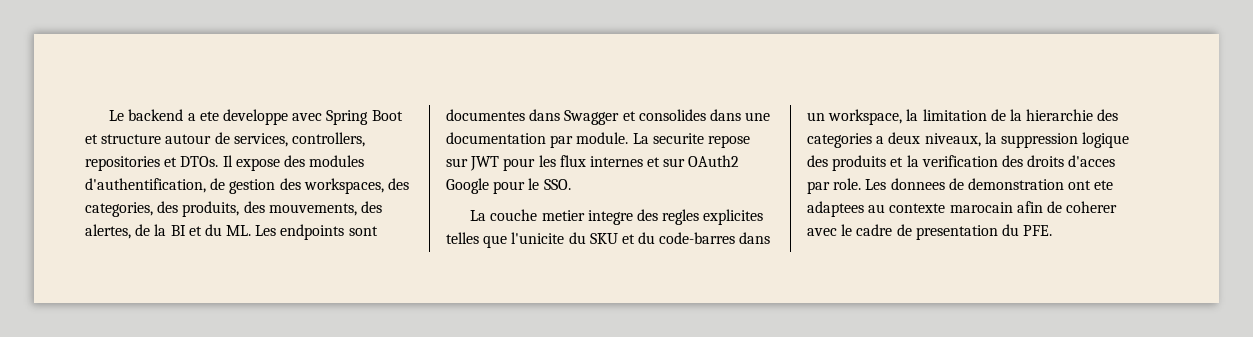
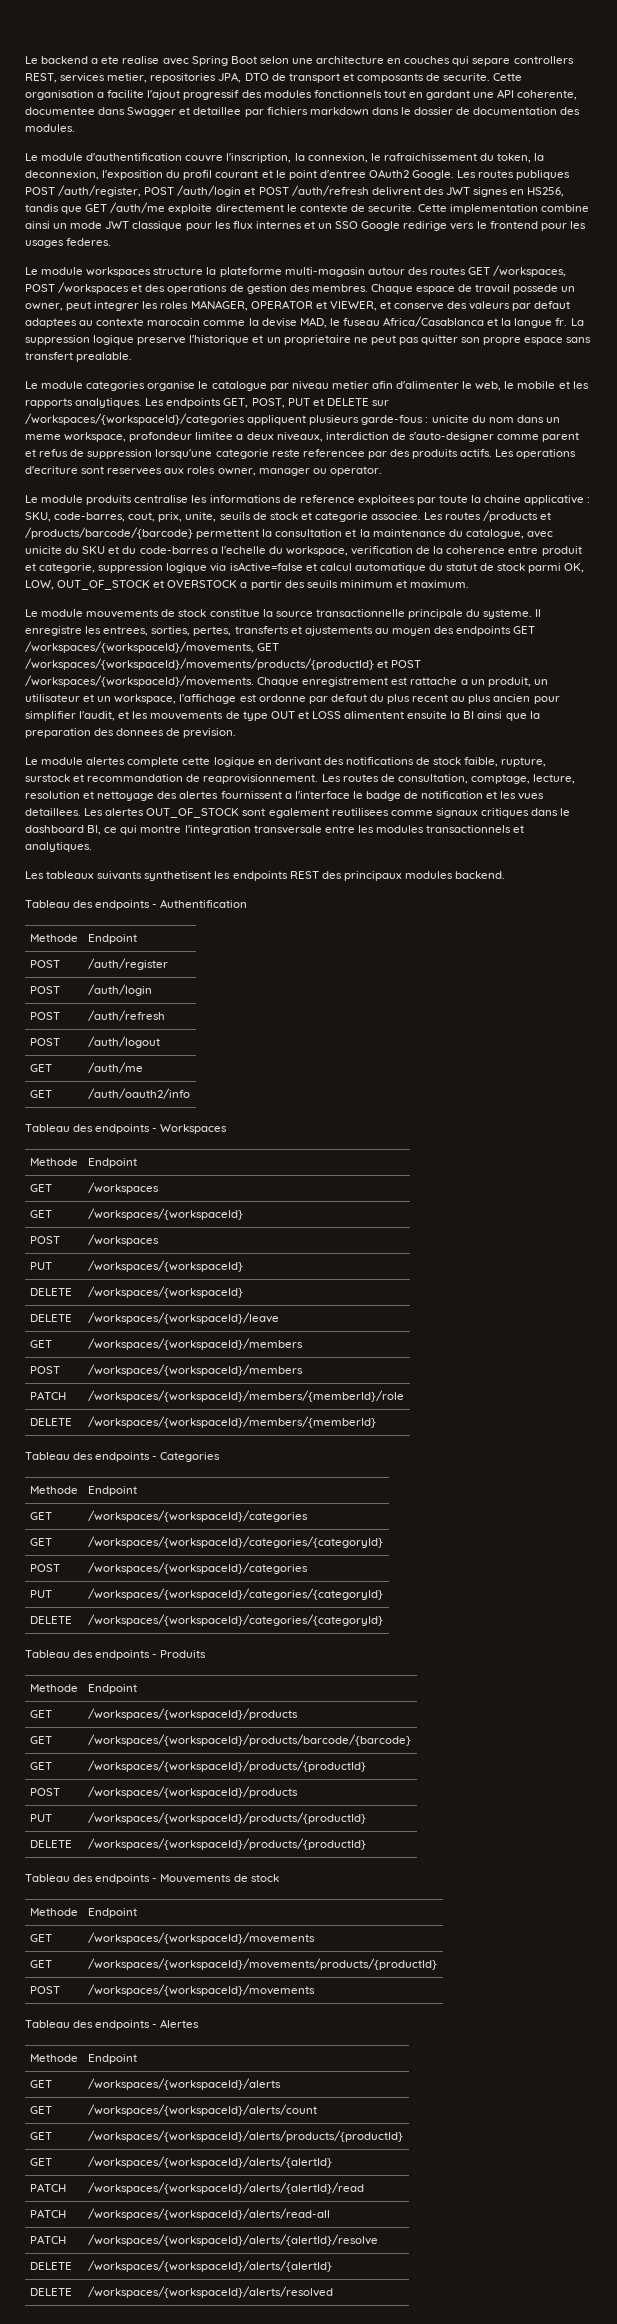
[222,109,288,125] developpe -> [122,56,160,64] realise
[85,132,365,147] [85,155,365,171] [85,178,409,194] [85,201,382,217] [85,224,378,240] [446,109,771,125] [446,132,750,148] [446,156,500,171] et structure autour de services, controllers, repositories et DTOs. Il expose des modules d'authentification, de gestion des workspaces, des categories, des produits, des mouvements, des alertes, de la BI et du ML. Les endpoints sont documentes dans Swagger et consolides dans une documentation par module. La securite repose sur JWT -> [259,56,574,66] [25,72,523,83] [25,89,578,100] [25,107,581,117] [25,124,75,132] [25,153,545,163] [25,169,571,180] [25,185,565,197] [25,202,590,214] [25,221,183,231] selon une architecture en couches qui separe controllers REST, services metier, repositories JPA, DTO de transport et composants de securite. Cette organisation a facilite l'ajout progressif des modules fonctionnels tout en gardant une API coherente, documentee dans Swagger et detaillee par fichiers markdown dans le dossier de documentation des modules. // Le module d'authentification couvre l'inscription, la connexion, le rafraichissement du token, la deconnexion, l'exposition du profil courant et le point d'entree OAuth2 Google. Les routes publiques POST /auth/register, POST /auth/login et POST /auth/refresh delivrent des JWT signes en HS256, tandis que GET /auth/me exploite directement le contexte de securite. Cette implementation combine ainsi un mode JWT classique
[663,155,740,167] [446,178,571,194] [470,209,764,225] [446,232,565,248] sur OAuth2 Google pour le SSO. // La couche metier integre des regles explicites telles que l'unicite -> [318,221,586,231] [25,238,112,248] [25,265,567,277] [25,282,576,294] [25,300,571,311] [25,316,584,328] [25,335,592,345] [25,352,133,362] [25,381,589,391] [25,398,389,408] [25,413,560,425] [25,432,580,442] [25,449,577,459] [25,466,382,476] [25,495,591,505] [25,510,552,522] [25,527,553,539] [25,546,62,554] un SSO Google redirige vers le frontend pour les usages federes. // Le module workspaces structure la plateforme multi-magasin autour des routes GET /workspaces, POST /workspaces et des operations de gestion des membres. Chaque espace de travail possede un owner, peut integrer les roles MANAGER, OPERATOR et VIEWER, et conserve des valeurs par defaut adaptees au contexte marocain comme la devise MAD, le fuseau Africa/Casablanca et la langue fr. La suppression logique preserve l'historique et un proprietaire ne peut pas quitter son propre espace sans transfert prealable. // Le module categories organise le catalogue par niveau metier afin d'alimenter le web, le mobile et les rapports analytiques. Les endpoints GET, POST, PUT et DELETE sur /workspaces/{workspaceId}/categories appliquent plusieurs garde-fous : unicite du nom dans un meme workspace, profondeur limitee a deux niveaux, interdiction de s'auto-designer comme parent et refus de suppression lorsqu'une categorie reste referencee par des produits actifs. Les operations d'ecriture sont reservees aux roles owner, manager ou operator. // Le module produits centralise les informations de reference exploitees par toute la chaine applicative : SKU, code-barres, cout, prix, unite, seuils de stock et categorie associee. Les routes /products et /products/barcode/{barcode} permettent la consultation et la maintenance du catalogue, avec unicite
[739,232,771,244] [807,109,1119,125] [807,132,1130,148] [807,155,1116,171] [807,178,1114,194] [807,201,1118,217] [807,224,1053,240] dans un workspace, la limitation de la hierarchie des categories a deux niveaux, la suppression logique des produits et la verification des droits d'acces par role. Les donnees de demonstration ont ete adaptees au contexte marocain afin de coherer avec le cadre de presentation du PFE. -> [210,546,582,556] [25,562,585,573] [25,580,470,590] [25,609,542,619] [25,626,536,636] [25,641,280,653] [25,658,422,670] [25,675,548,687] [25,694,560,704] [25,711,540,721] [25,728,237,738] [25,757,547,767] [25,774,576,784] [25,791,545,801] [25,808,571,818] [25,825,525,835] [25,842,92,852] [25,871,506,881] [25,899,248,910] [29,934,78,942] [87,934,137,944] [29,960,60,968] [87,958,168,970] [29,986,60,994] [87,984,152,996] [29,1012,60,1020] [87,1010,165,1021] [29,1038,60,1046] [87,1036,160,1048] [29,1064,52,1072] [87,1062,143,1073] [29,1090,52,1098] [87,1088,190,1099] [25,1124,228,1134] [29,1158,78,1166] [87,1158,137,1168] [29,1184,52,1192] [87,1182,159,1194] [29,1210,52,1218] [87,1208,243,1220] [29,1236,60,1244] [87,1234,159,1246] [29,1262,52,1270] [87,1260,243,1272] [29,1288,72,1296] [87,1286,243,1298] [29,1314,72,1322] [87,1312,279,1324] [29,1340,52,1348] [87,1338,303,1350] [29,1366,60,1374] [87,1364,303,1376] [29,1391,66,1400] [87,1390,404,1402] [29,1418,72,1426] [87,1416,376,1428] [25,1452,221,1462] [29,1486,78,1494] [87,1486,137,1496] [29,1512,52,1520] [87,1510,308,1522] [29,1538,52,1546] [87,1536,383,1548] [29,1564,60,1572] [87,1562,308,1574] [29,1590,52,1598] [87,1588,383,1600] [29,1616,72,1624] [87,1614,383,1626] [25,1650,207,1660] [29,1684,78,1692] [87,1684,137,1694] [29,1710,52,1718] [87,1708,298,1720] [29,1736,52,1744] [87,1734,411,1746] [29,1762,52,1770] [87,1760,366,1772] [29,1788,60,1796] [87,1786,298,1798] [29,1814,52,1822] [87,1812,366,1824] [29,1840,72,1848] [87,1838,366,1850] [25,1874,279,1884] [29,1908,78,1916] [87,1908,137,1918] [29,1934,52,1942] [87,1932,315,1944] [29,1960,52,1968] [87,1958,437,1970] [29,1986,60,1994] [87,1984,315,1996] [25,2019,200,2030] [29,2054,78,2062] [87,2054,137,2064] [29,2080,52,2088] [87,2078,281,2090] [29,2106,52,2114] [87,2104,317,2116] [29,2132,52,2140] [87,2130,403,2142] [29,2158,52,2166] [87,2156,332,2168] [29,2183,66,2192] [87,2182,364,2194] [29,2209,66,2218] [87,2208,330,2220] [29,2235,66,2244] [87,2234,378,2246] [29,2262,72,2270] [87,2260,332,2272] [29,2288,72,2296] [87,2286,333,2298] a l'echelle du workspace, verification de la coherence entre produit et categorie, suppression logique via isActive=false et calcul automatique du statut de stock parmi OK, LOW, OUT_OF_STOCK et OVERSTOCK a partir des seuils minimum et maximum. // Le module mouvements de stock constitue la source transactionnelle principale du systeme. Il enregistre les entrees, sorties, pertes, transferts et ajustements au moyen des endpoints GET /workspaces/{workspaceId}/movements, GET /workspaces/{workspaceId}/movements/products/{productId} et POST /workspaces/{workspaceId}/movements. Chaque enregistrement est rattache a un produit, un utilisateur et un workspace, l'affichage est ordonne par defaut du plus recent au plus ancien pour simplifier l'audit, et les mouvements de type OUT et LOSS alimentent ensuite la BI ainsi que la preparation des donnees de prevision. // Le module alertes complete cette logique en derivant des notifications de stock faible, rupture, surstock et recommandation de reaprovisionnement. Les routes de consultation, comptage, lecture, resolution et nettoyage des alertes fournissent a l'interface le badge de notification et les vues detaillees. Les alertes OUT_OF_STOCK sont egalement reutilisees comme signaux critiques dans le dashboard BI, ce qui montre l'integration transversale entre les modules transactionnels et analytiques. // Les tableaux suivants synthetisent les endpoints REST des principaux modules backend. // Tableau des endpoints - Authentification // Methode | Endpoint // POST | /auth/register // POST | /auth/login // POST | /auth/refresh // POST | /auth/logout // GET | /auth/me // GET | /auth/oauth2/info // Tableau des endpoints - Workspaces // Methode | Endpoint // GET | /workspaces // GET | /workspaces/{workspaceId} // POST | /workspaces // PUT | /workspaces/{workspaceId} // DELETE | /workspaces/{workspaceId} // DELETE | /workspaces/{workspaceId}/leave // GET | /workspaces/{workspaceId}/members // POST | /workspaces/{workspaceId}/members // PATCH | /workspaces/{workspaceId}/members/{memberId}/role // DELETE | /workspaces/{workspaceId}/members/{memberId} // Tableau des endpoints - Categories // Methode | Endpoint // GET | /workspaces/{workspaceId}/categories // GET | /workspaces/{workspaceId}/categories/{categoryId} // POST | /workspaces/{workspaceId}/categories // PUT | /workspaces/{workspaceId}/categories/{categoryId} // DELETE | /workspaces/{workspaceId}/categories/{categoryId} // Tableau des endpoints - Produits // Methode | Endpoint // GET | /workspaces/{workspaceId}/products // GET | /workspaces/{workspaceId}/products/barcode/{barcode} // GET | /workspaces/{workspaceId}/products/{productId} // POST | /workspaces/{workspaceId}/products // PUT | /workspaces/{workspaceId}/products/{productId} // DELETE | /workspaces/{workspaceId}/products/{productId} // Tableau des endpoints - Mouvements de stock // Methode | Endpoint // GET | /workspaces/{workspaceId}/movements // GET | /workspaces/{workspaceId}/movements/products/{productId} // POST | /workspaces/{workspaceId}/movements // Tableau des endpoints - Alertes // Methode | Endpoint // GET | /workspaces/{workspaceId}/alerts // GET | /workspaces/{workspaceId}/alerts/count // GET | /workspaces/{workspaceId}/alerts/products/{productId} // GET | /workspaces/{workspaceId}/alerts/{alertId} // PATCH | /workspaces/{workspaceId}/alerts/{alertId}/read // PATCH | /workspaces/{workspaceId}/alerts/read-all // PATCH | /workspaces/{workspaceId}/alerts/{alertId}/resolve // DELETE | /workspaces/{workspaceId}/alerts/{alertId} // DELETE | /workspaces/{workspaceId}/alerts/resolved

